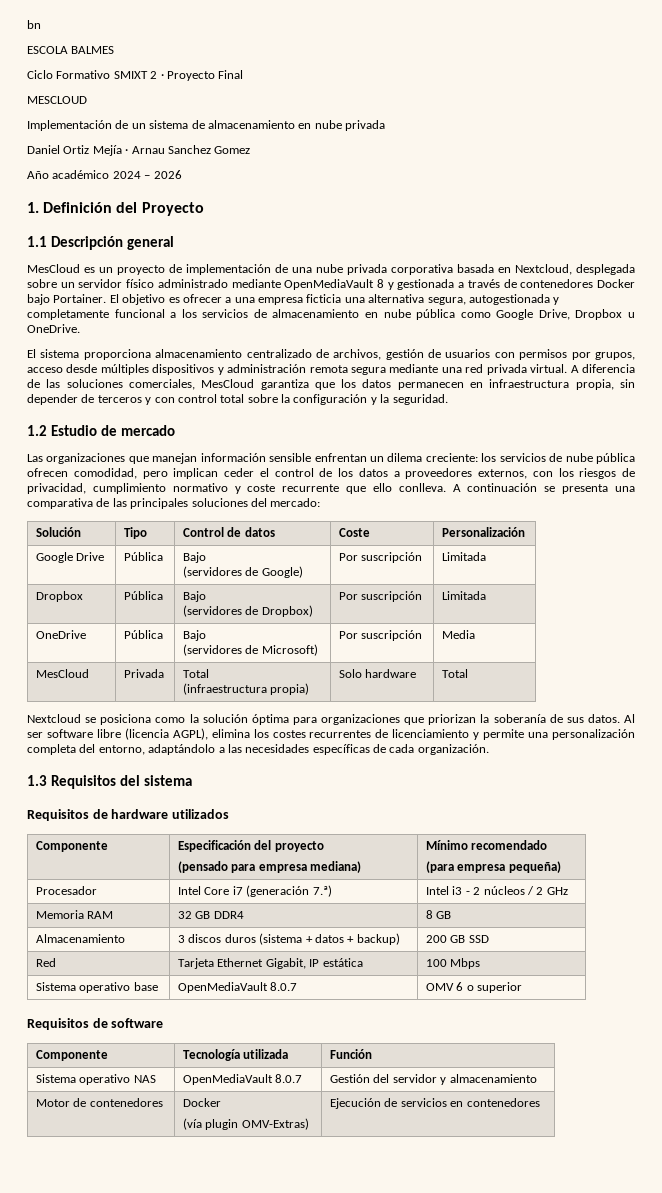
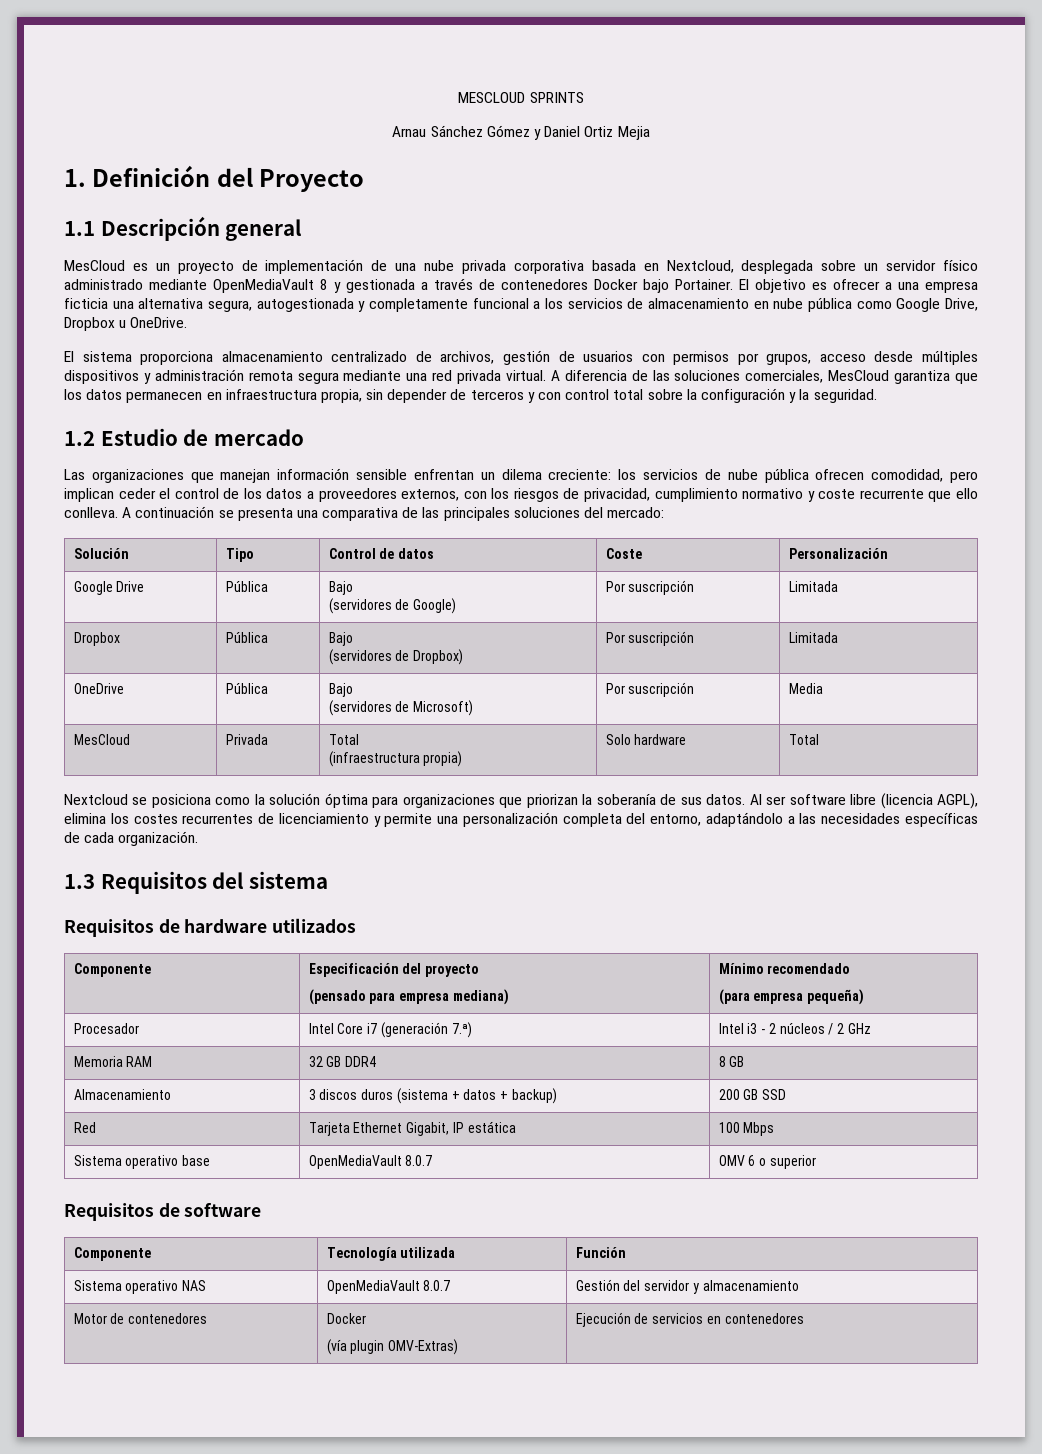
[27,20,41,29] [27,46,115,54] [27,70,244,81] [27,96,87,104] [27,120,385,131] [27,145,251,156] [27,170,182,179] bn // ESCOLA BALMES // Ciclo Formativo SMIXT 2 · Proyecto Final // MESCLOUD // Implementación de un sistema de almacenamiento en nube privada // Daniel Ortiz Mejía · Arnau Sanchez Gomez // Año académico 2024 – 2026 -> [458,92,584,103] [392,125,650,140] MESCLOUD SPRINTS // Arnau Sánchez Gómez y Daniel Ortiz Mejia

